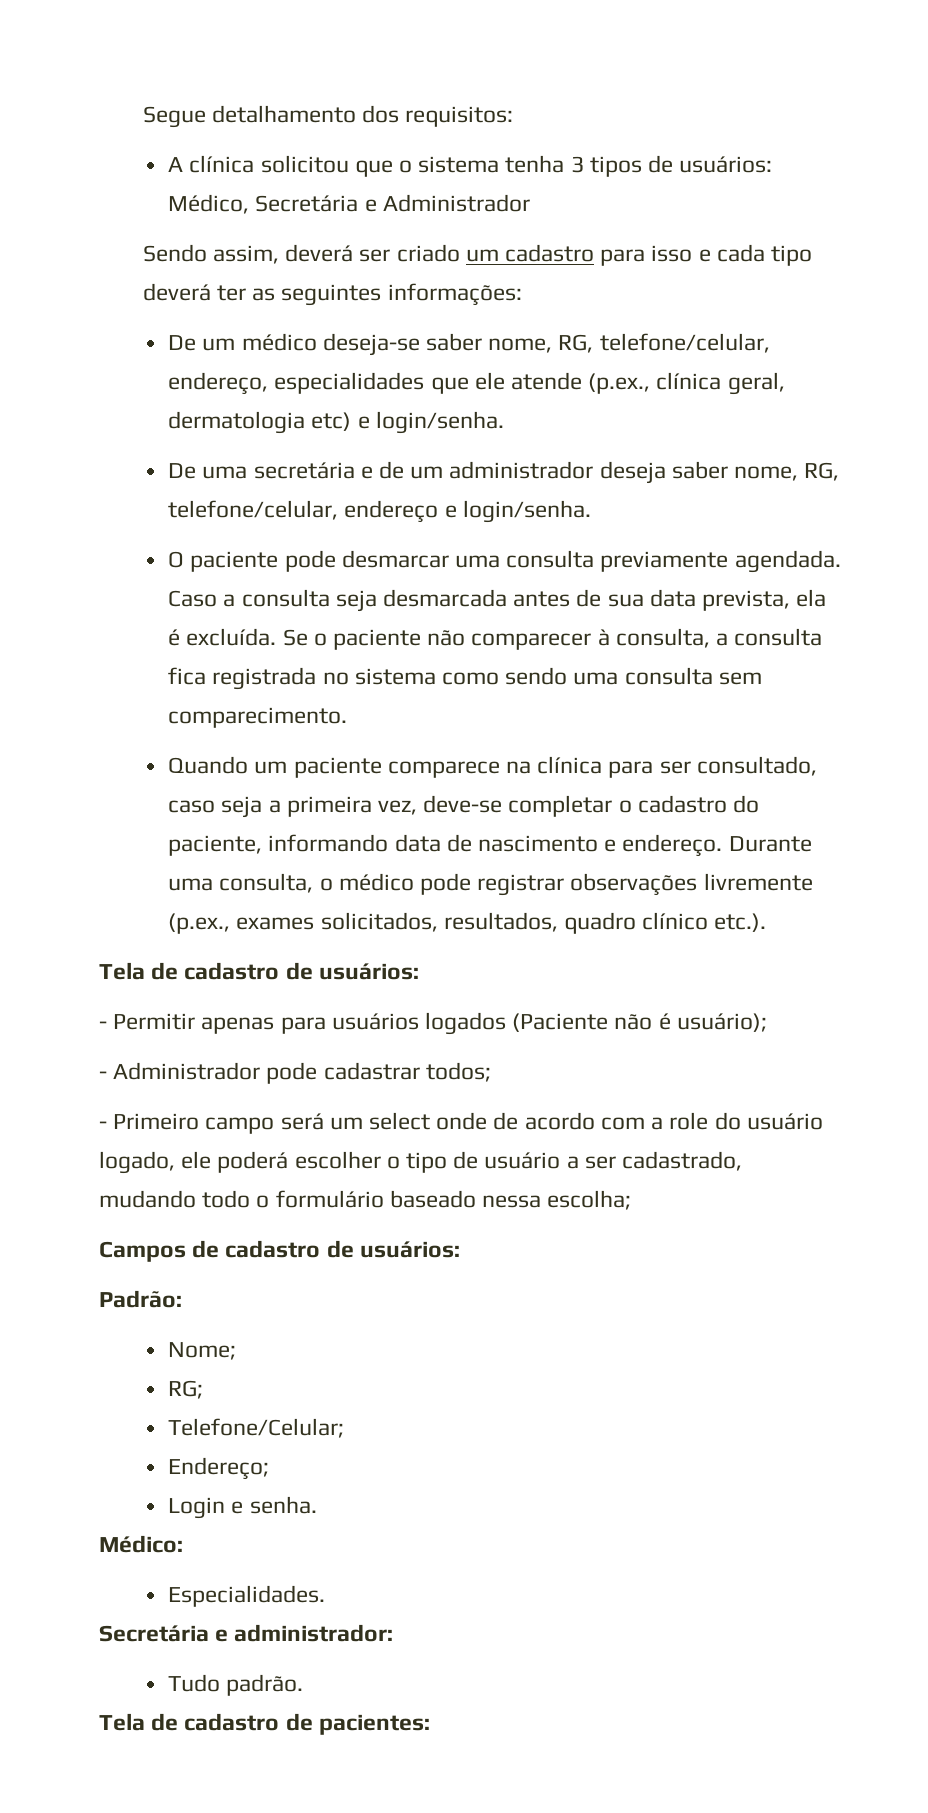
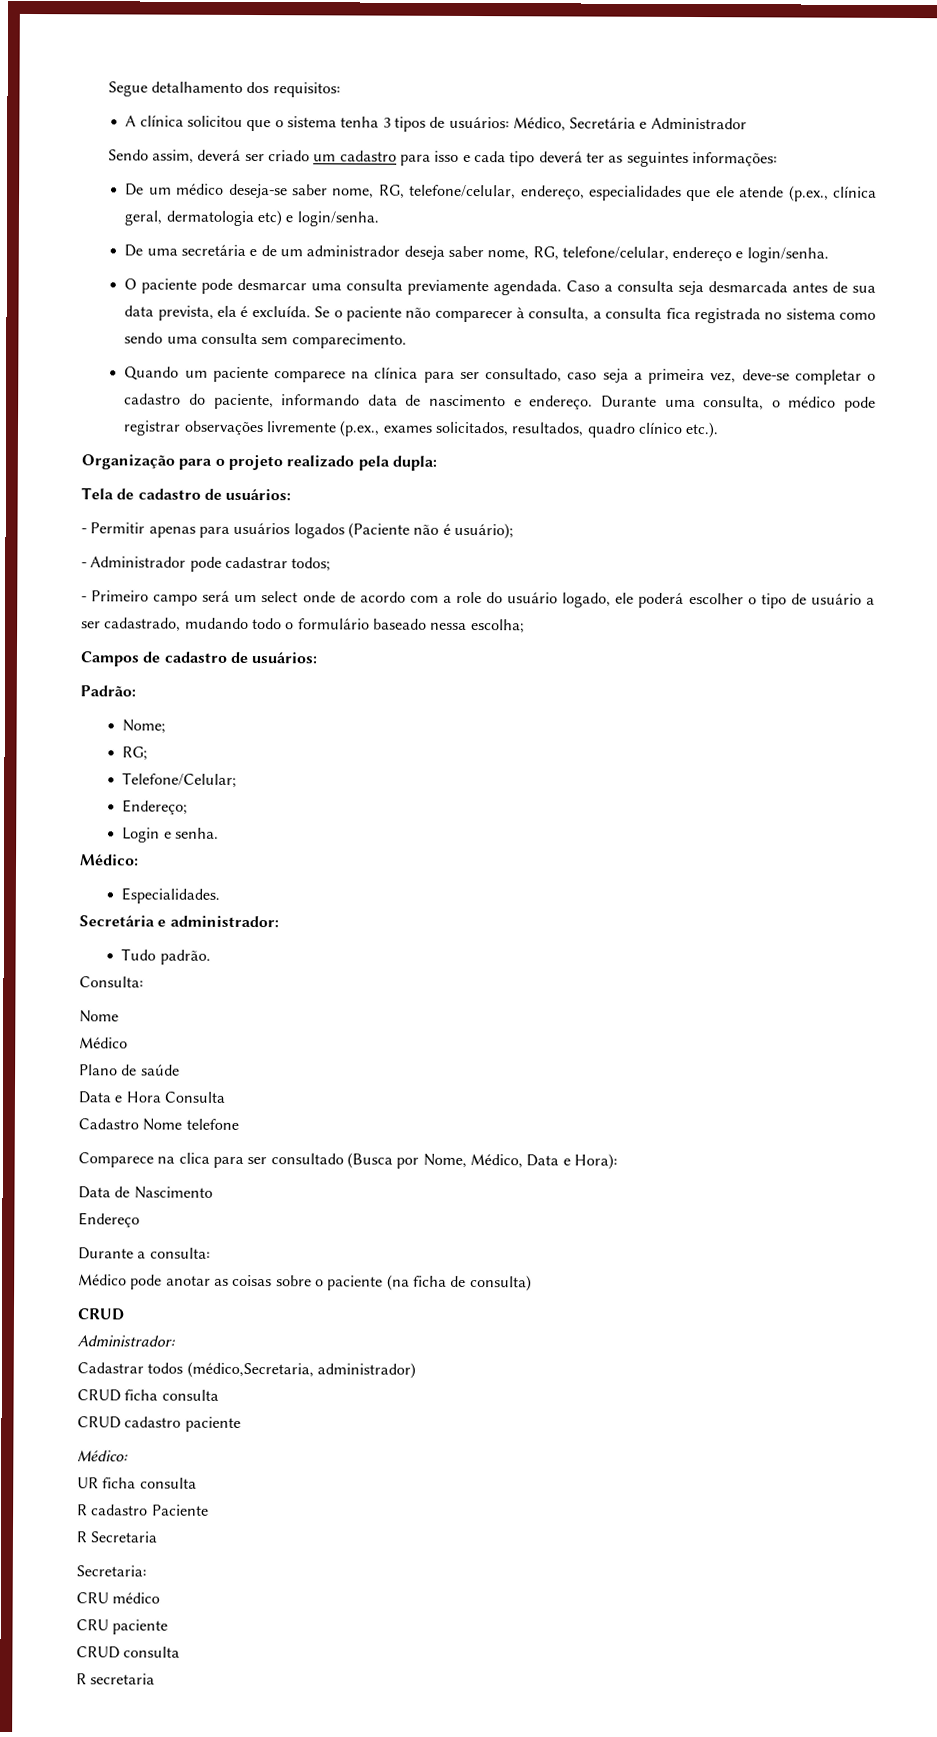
(767, 922) none -> [81,454,437,471] // Organização para o projeto realizado pela dupla:
[99,1713,430,1735] Tela de cadastro de pacientes: -> [79,976,144,988] [79,1010,119,1023] [79,1037,128,1049] [79,1064,180,1076] [78,1091,225,1104] [78,1118,239,1131] [78,1152,618,1170] [78,1186,213,1199] [78,1212,140,1228] [78,1247,211,1260] [78,1274,532,1292] [77,1308,125,1321] [77,1335,175,1347] [77,1361,416,1379] [77,1389,219,1402] [77,1416,241,1432] [77,1450,128,1462] [77,1477,197,1489] [77,1504,209,1516] [76,1531,158,1543] [76,1565,147,1577] [76,1592,161,1604] [76,1619,169,1635] [76,1646,181,1659] [76,1673,156,1685] Consulta: // Nome // Médico // Plano de saúde // Data e Hora Consulta // Cadastro Nome telefone // Comparece na clica para ser consultado (Busca por Nome, Médico, Data e Hora): // Data de Nascimento // Endereço // Durante a consulta: // Médico pode anotar as coisas sobre o paciente (na ficha de consulta) // CRUD // Administrador: // Cadastrar todos (médico,Secretaria, administrador) // CRUD ficha consulta // CRUD cadastro paciente // Médico: // UR ficha consulta // R cadastro Paciente // R Secretaria // Secretaria: // CRU médico // CRU paciente // CRUD consulta // R secretaria

